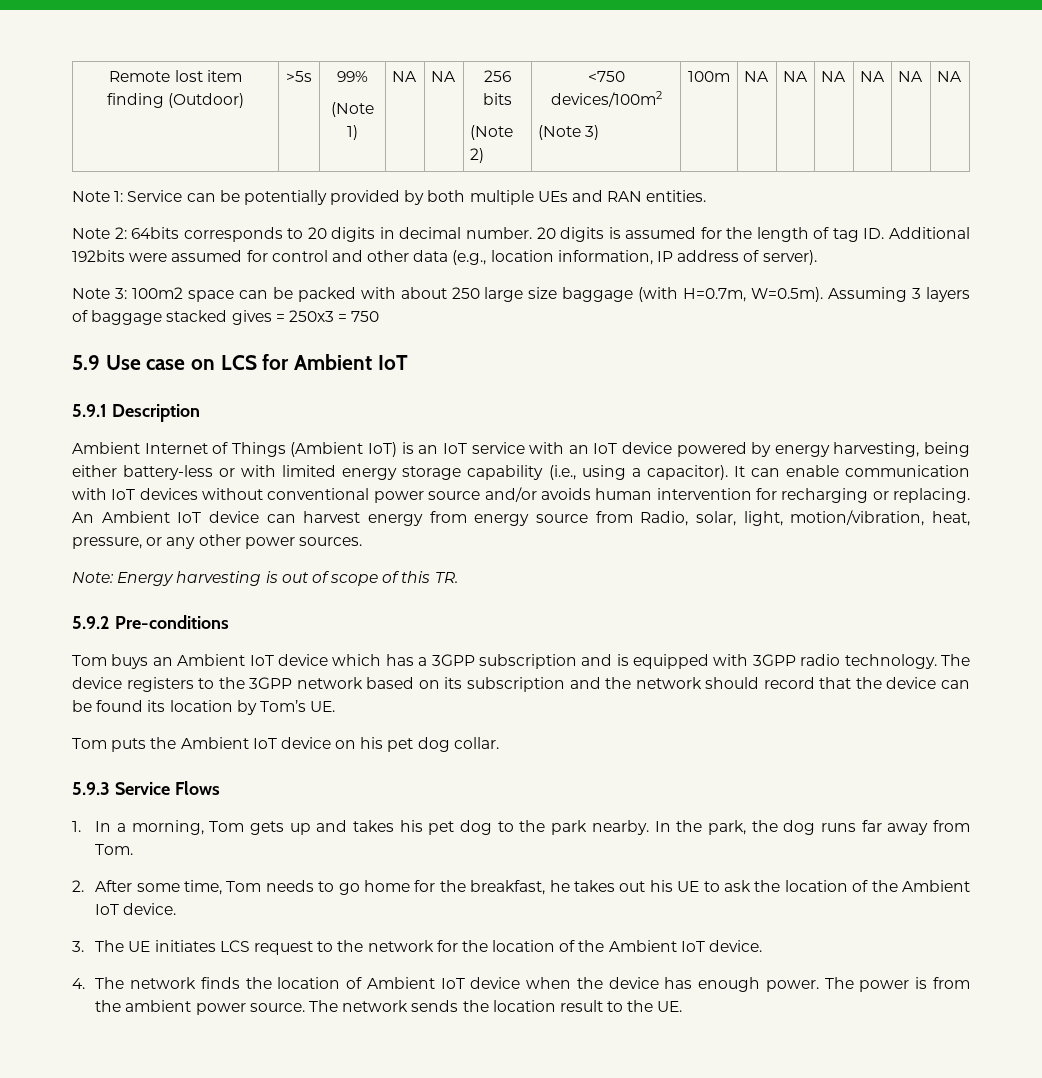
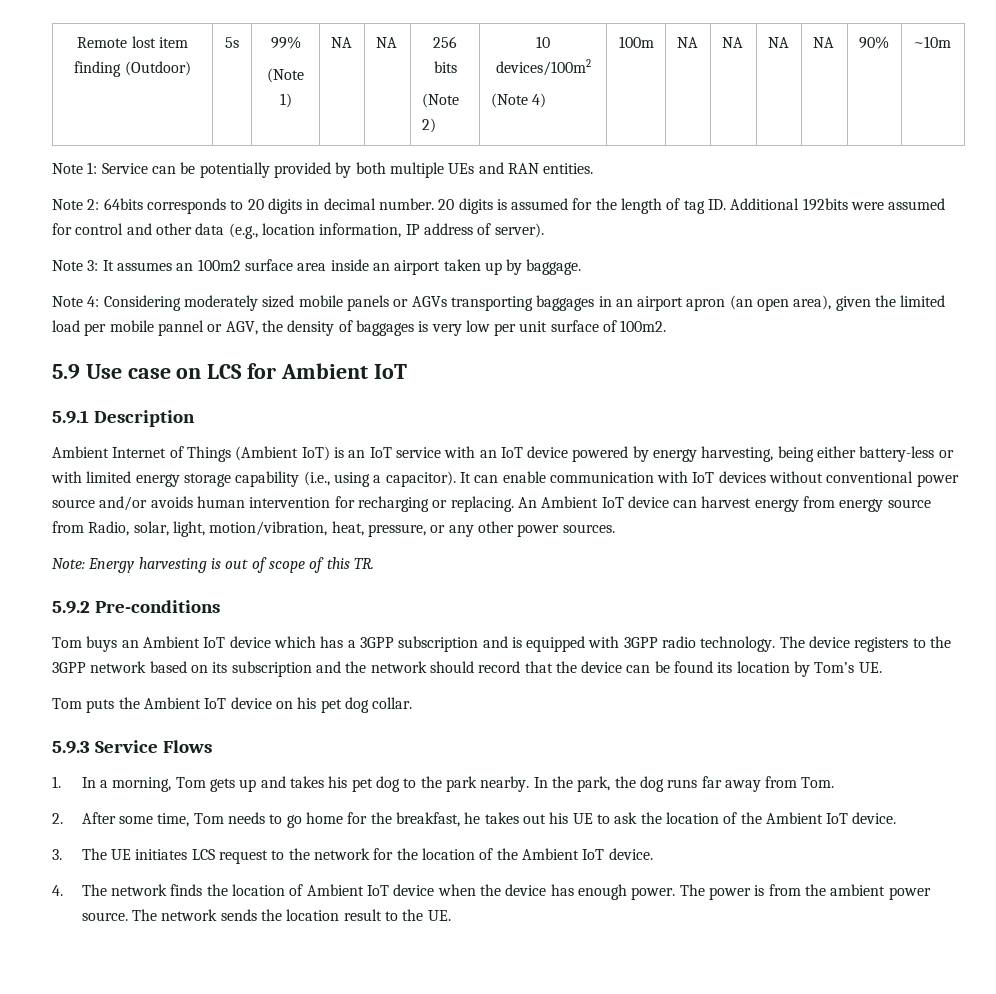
[286,71,312,82] >5s -> [225,37,239,48] 5s
[587,71,625,82] <750 -> [536,36,550,48] 10
[584,125,599,140] 3) -> [532,93,547,108] 4)
[897,71,923,82] [936,71,962,82] NA | NA -> [858,36,889,49] [912,36,951,48] 90% | ~10m
[131,287,971,302] [72,310,380,325] 100m2 space can be packed with about 250 large size baggage (with H=0.7m, W=0.5m). Assuming 3 layers of baggage stacked gives = 250x3 = 750 -> [102,259,582,275] [52,295,946,311] [52,320,667,336] It assumes an 100m2 surface area inside an airport taken up by baggage. // Note 4: Considering moderately sized mobile panels or AGVs transporting baggages in an airport apron (an open area), given the limited load per mobile pannel or AGV, the density of baggages is very low per unit surface of 100m2.

